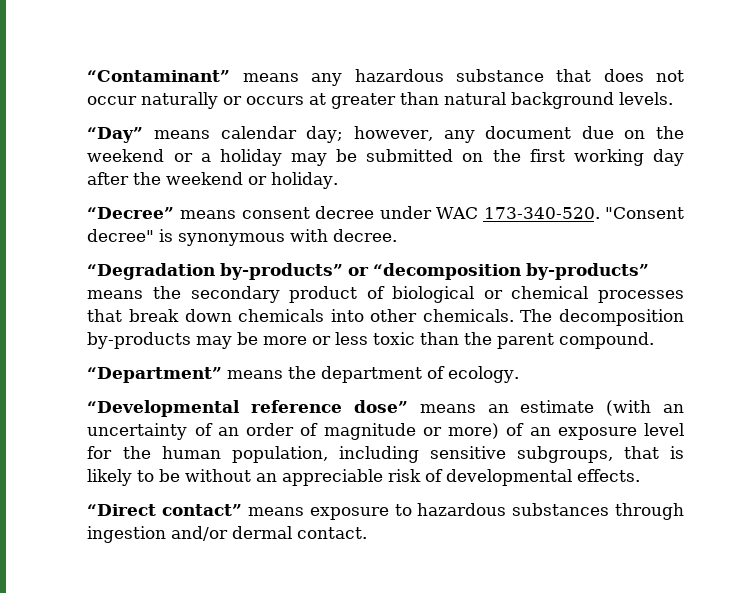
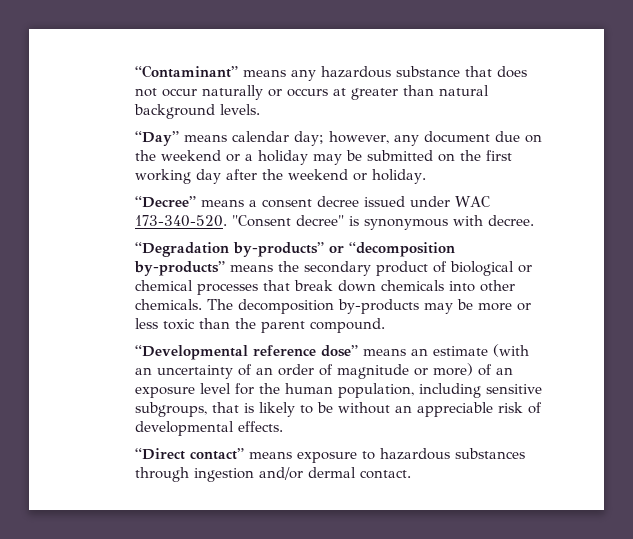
(236, 214) none -> [248,200,257,207] a
(375, 212) none -> [363,196,405,207] issued
[87,366,520,383] // “Department” means the department of ecology. -> (385, 325) none

